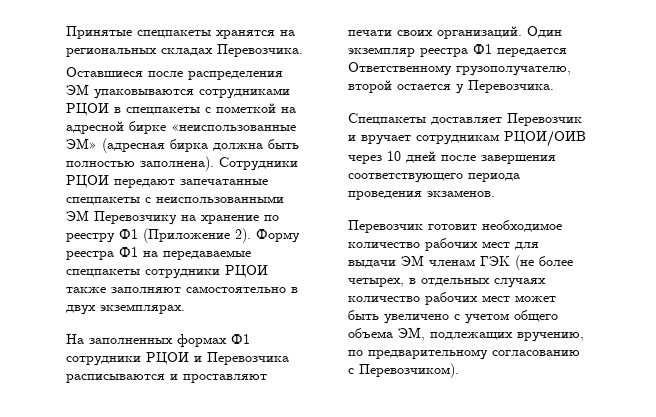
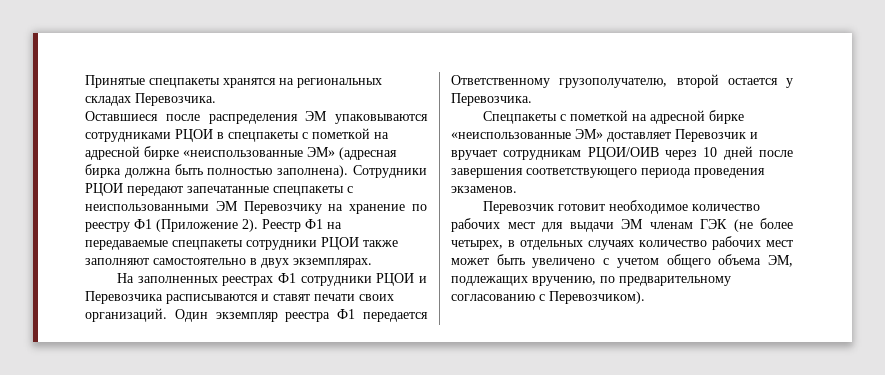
[256,229,300,243] [66,251,114,260] Форму реестра -> [262,219,301,232] Реестр
[177,334,227,347] формах -> [222,276,274,286] реестрах
[183,374,267,383] проставляют -> [273,294,310,301] ставят
(426, 119) none -> [560,110,745,124] [451,129,603,139] с пометкой на адресной бирке «неиспользованные ЭМ»

